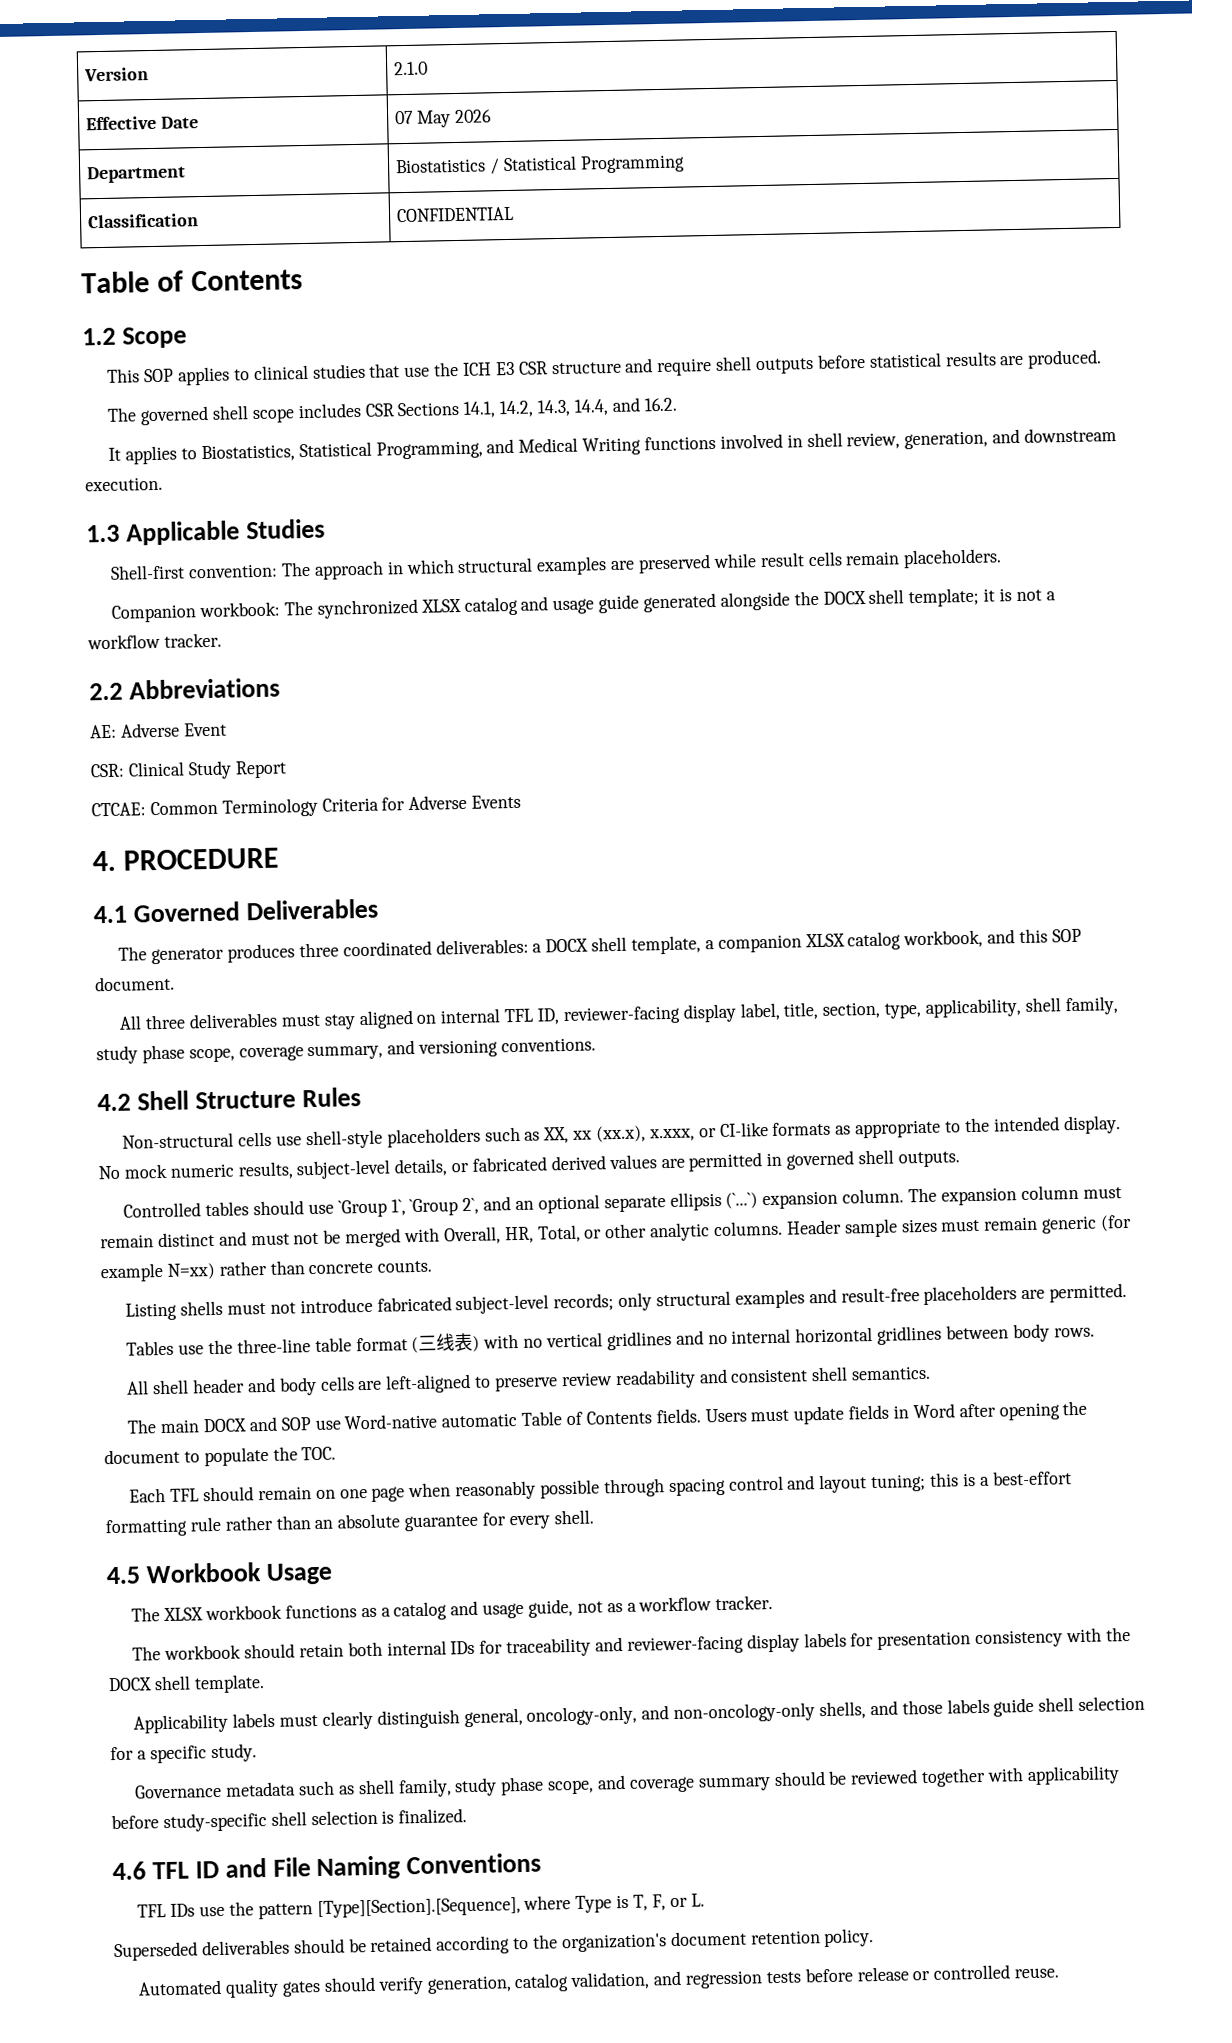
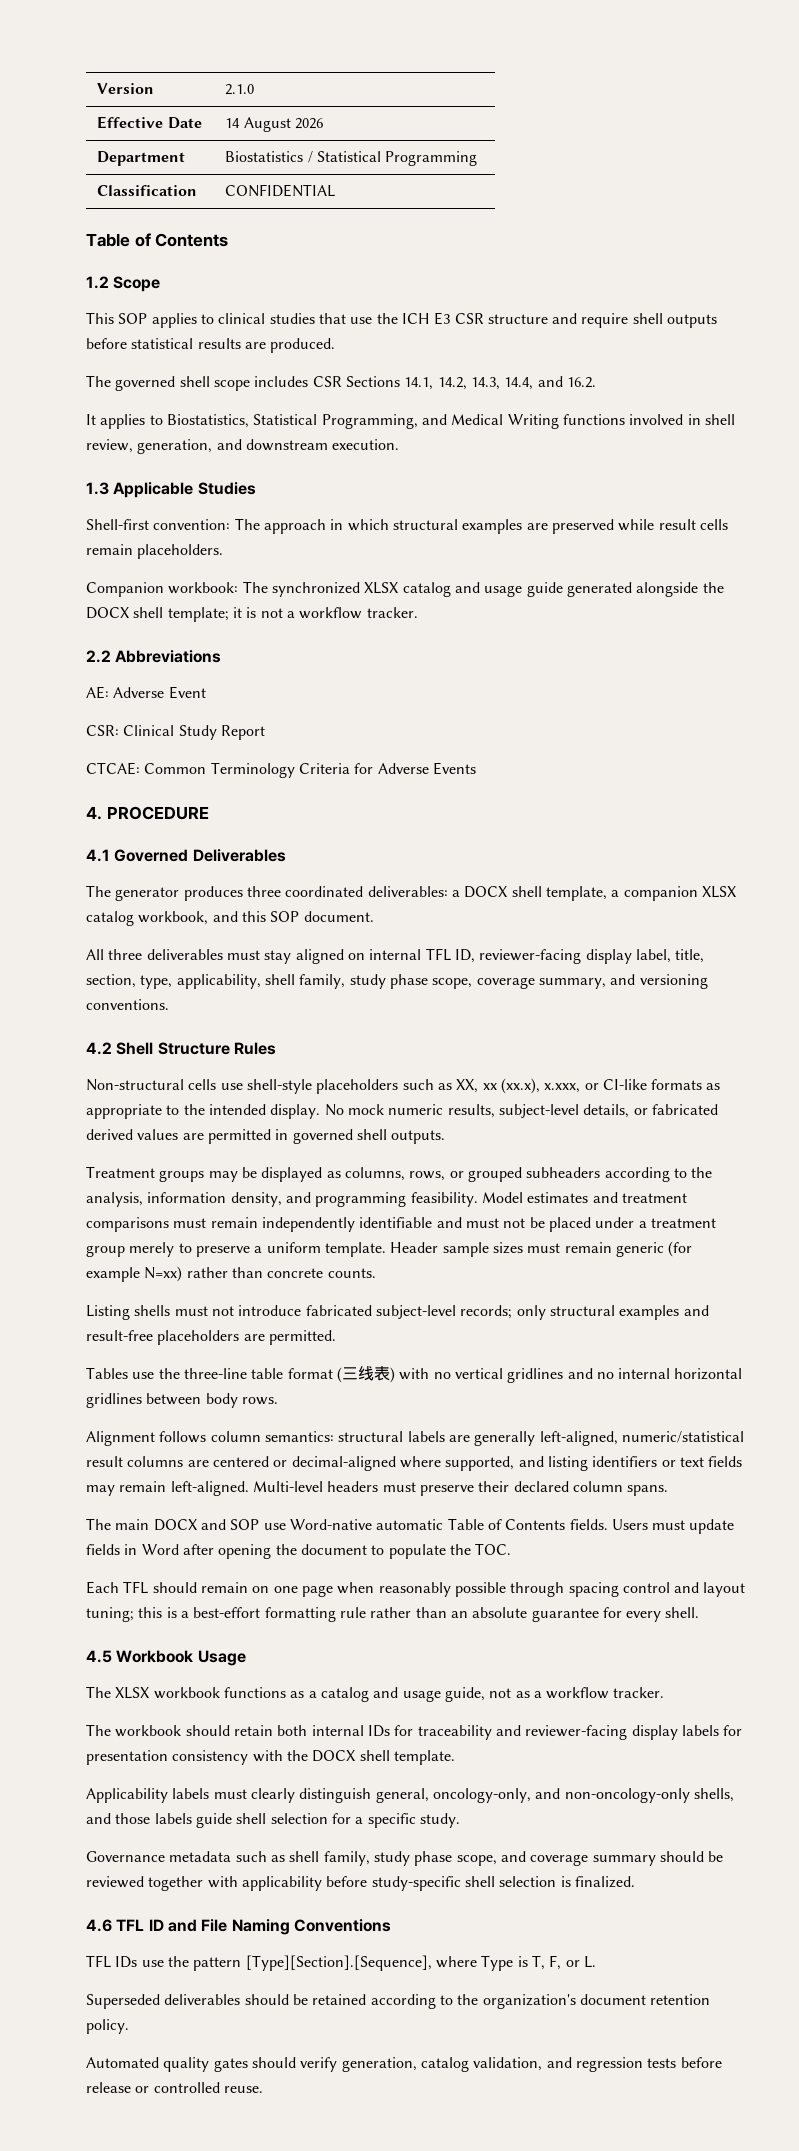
[395,110,452,128] 07 May -> [225,117,291,132] 14 August
[123,1184,1122,1218] [100,1220,784,1249] Controlled tables should use `Group 1`, `Group 2`, and an optional separate ellipsis (`...`) expansion column. The expansion column must remain distinct and must not be merged with Overall, HR, Total, or other analytic columns. -> [86,1166,713,1182] [86,1192,687,1207] [86,1217,716,1232] [86,1242,386,1257] Treatment groups may be displayed as columns, rows, or grouped subheaders according to the analysis, information density, and programming feasibility. Model estimates and treatment comparisons must remain independently identifiable and must not be placed under a treatment group merely to preserve a uniform template.
[126,1365,932,1396] All shell header and body cells are left-aligned to preserve review readability and consistent shell semantics. -> [86,1431,744,1446] [86,1456,743,1471] [86,1481,669,1496] Alignment follows column semantics: structural labels are generally left-aligned, numeric/statistical result columns are centered or decimal-aligned where supported, and listing identifiers or text fields may remain left-aligned. Multi-level headers must preserve their declared column spans.

